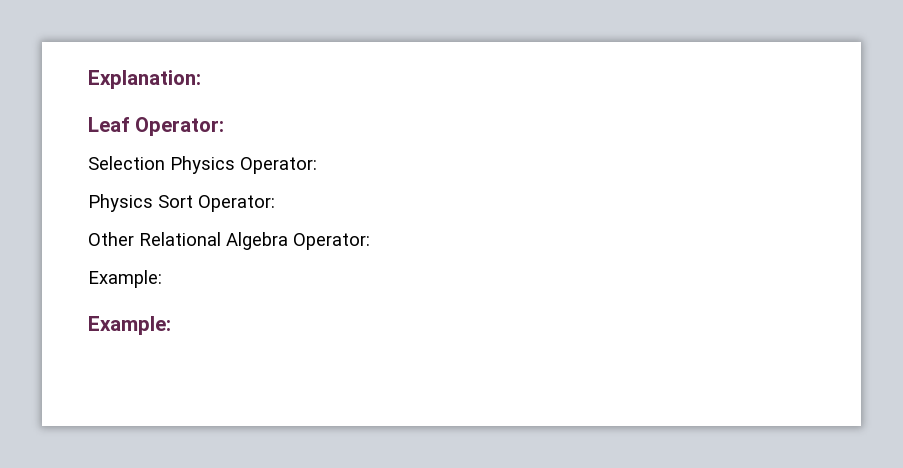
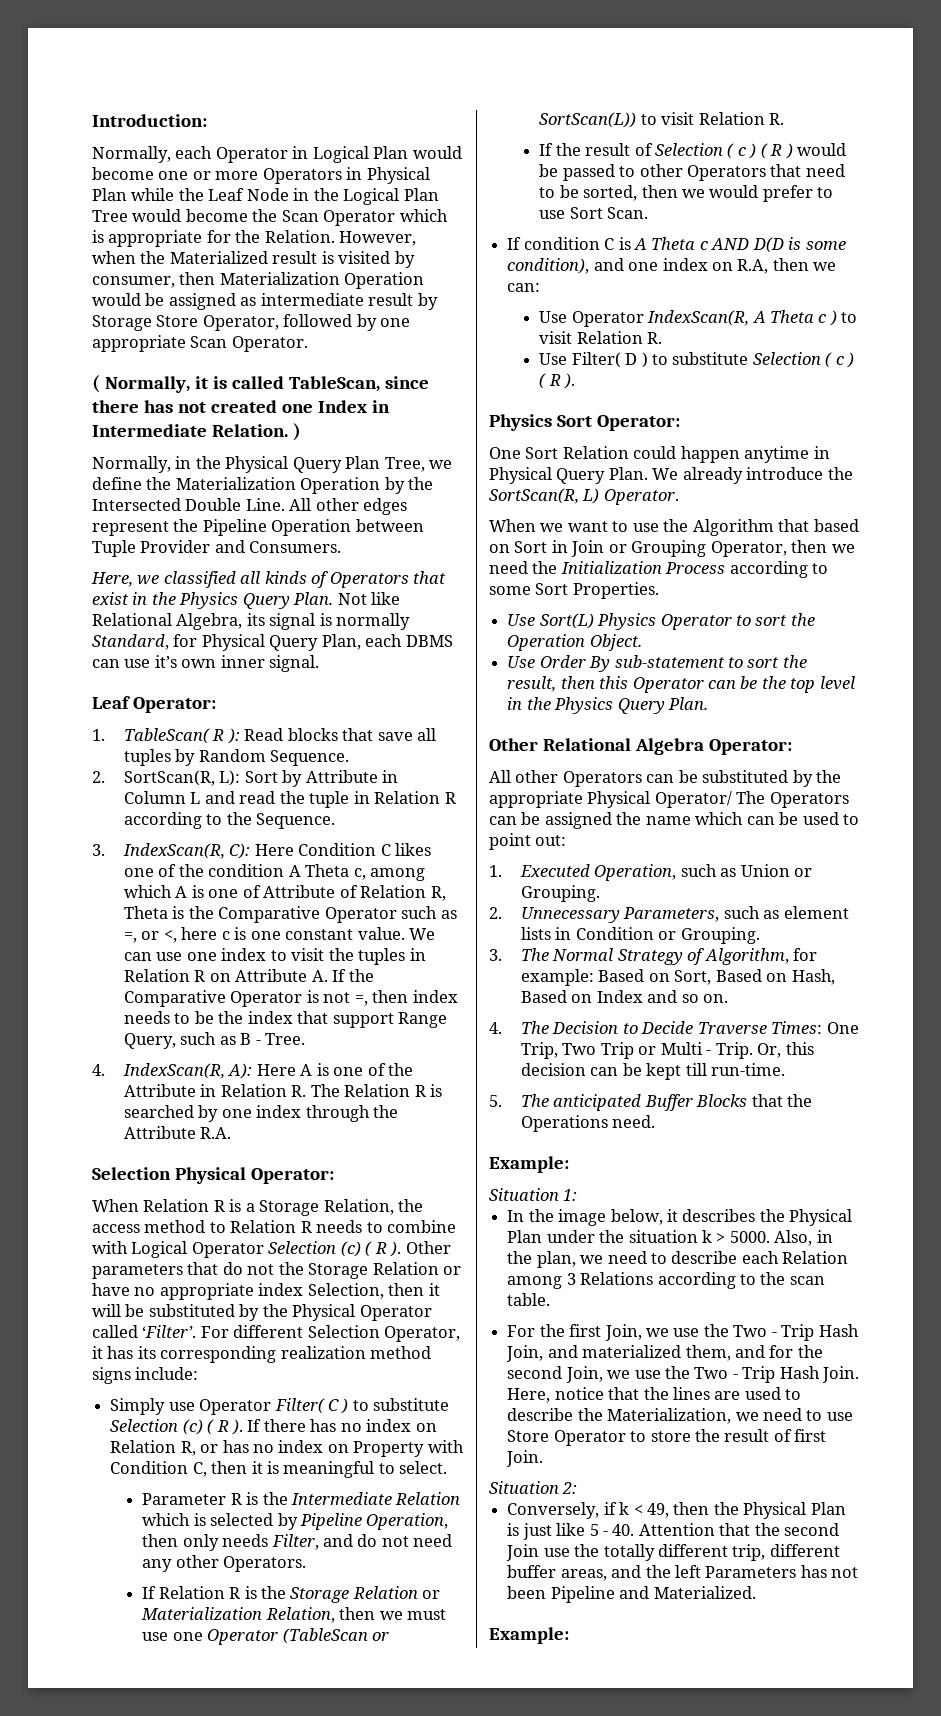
[88,70,201,89] [88,117,224,136] [88,156,317,174] [88,194,275,212] [88,232,370,250] [88,270,162,288] Explanation: // Leaf Operator: // Selection Physics Operator: // Physics Sort Operator: // Other Relational Algebra Operator: // Example: -> [92,114,207,127] [92,146,462,163] [92,167,430,184] [92,188,439,205] [92,209,448,226] [92,230,417,247] [92,251,415,268] [92,272,425,289] [92,293,438,310] [92,314,411,331] [92,335,308,352] [92,375,429,393] [92,400,390,413] [92,423,301,441] [92,456,453,473] [92,477,434,494] [92,498,408,515] [92,519,424,536] [92,540,342,557] [91,571,447,588] [92,592,401,609] [92,613,411,630] [92,634,453,651] [92,655,320,672] [92,696,216,713] [92,728,437,744] [124,749,350,766] [92,770,399,787] [124,791,456,808] [124,812,336,829] [92,843,432,859] [124,864,426,881] [124,885,446,901] [124,906,457,923] [124,927,436,943] [124,948,426,965] [124,969,374,982] [124,990,458,1007] [124,1011,448,1028] [124,1032,306,1049] [92,1063,414,1079] [124,1084,443,1097] [124,1105,399,1122] [124,1126,232,1139] [92,1167,334,1184] [92,1199,424,1216] [92,1220,457,1233] [92,1241,451,1258] [92,1262,462,1279] [92,1283,440,1300] [92,1304,432,1321] [92,1325,461,1342] [92,1346,432,1363] [92,1367,199,1384] [110,1398,450,1415] [110,1419,437,1435] [110,1440,464,1457] [110,1461,448,1478] [142,1492,461,1505] [142,1513,449,1530] [142,1534,453,1551] [142,1555,307,1572] [142,1586,441,1603] [141,1607,446,1623] [142,1628,389,1645] [539,112,784,128] [539,143,847,159] [539,164,845,181] [539,185,834,202] [539,207,649,219] [507,237,846,253] [507,258,837,274] [507,283,541,292] [539,310,858,327] [539,331,663,344] [539,352,855,368] [539,373,576,389] [489,414,680,431] [489,446,830,463] [489,467,853,484] [489,488,679,505] [489,519,859,536] [489,540,855,557] [489,561,829,578] [489,582,659,599] [507,613,815,630] [507,634,642,651] [507,655,807,672] [507,676,855,693] [507,697,708,714] [489,738,792,755] [489,770,842,787] [489,791,849,808] [489,812,860,829] [489,833,567,850] [489,864,813,881] [521,885,601,902] [489,906,849,923] [521,927,760,944] [489,948,818,965] [521,969,835,986] [521,990,729,1003] [489,1021,859,1035] [521,1042,814,1059] [521,1063,786,1080] [489,1094,813,1111] [521,1115,656,1132] [489,1156,569,1173] [489,1188,578,1201] [507,1209,853,1226] [507,1230,833,1246] [507,1251,849,1268] [507,1272,825,1289] [507,1293,551,1306] [507,1324,859,1341] [506,1345,823,1362] [507,1366,860,1383] [507,1387,802,1403] [507,1408,853,1424] [507,1429,827,1446] [506,1450,544,1467] [489,1481,578,1494] [507,1502,846,1519] [507,1523,840,1540] [506,1544,840,1561] [507,1565,859,1581] [507,1586,756,1603] Introduction: // Normally, each Operator in Logical Plan would become one or more Operators in Physical Plan while the Leaf Node in the Logical Plan Tree would become the Scan Operator which is appropriate for the Relation. However, when the Materialized result is visited by consumer, then Materialization Operation would be assigned as intermediate result by Storage Store Operator, followed by one appropriate Scan Operator. // ( Normally, it is called TableScan, since there has not created one Index in Intermediate Relation. ) // Normally, in the Physical Query Plan Tree, we define the Materialization Operation by the Intersected Double Line. All other edges represent the Pipeline Operation between Tuple Provider and Consumers. // Here, we classified all kinds of Operators that exist in the Physics Query Plan. Not like Relational Algebra, its signal is normally Standard, for Physical Query Plan, each DBMS can use it’s own inner signal. // Leaf Operator: // 1. TableScan( R ): Read blocks that save all tuples by Random Sequence. // 2. SortScan(R, L): Sort by Attribute in Column L and read the tuple in Relation R according to the Sequence. // 3. IndexScan(R, C): Here Condition C likes one of the condition A Theta c, among which A is one of Attribute of Relation R, Theta is the Comparative Operator such as =, or <, here c is one constant value. We can use one index to visit the tuples in Relation R on Attribute A. If the Comparative Operator is not =, then index needs to be the index that support Range Query, such as B - Tree. // 4. IndexScan(R, A): Here A is one of the Attribute in Relation R. The Relation R is searched by one index through the Attribute R.A. // Selection Physical Operator: // When Relation R is a Storage Relation, the access method to Relation R needs to combine with Logical Operator Selection (c) ( R ). Other parameters that do not the Storage Relation or have no appropriate index Selection, then it will be substituted by the Physical Operator called ‘Filter’. For different Selection Operator, it has its corresponding realization method signs include: // Simply use Operator Filter( C ) to substitute Selection (c) ( R ). If there has no index on Relation R, or has no index on Property with Condition C, then it is meaningful to select. // Parameter R is the Intermediate Relation which is selected by Pipeline Operation, then only needs Filter, and do not need any other Operators. // If Relation R is the Storage Relation or Materialization Relation, then we must use one Operator (TableScan or SortScan(L)) to visit Relation R. // If the result of Selection ( c ) ( R ) would be passed to other Operators that need to be sorted, then we would prefer to use Sort Scan. // If condition C is A Theta c AND D(D is some condition), and one index on R.A, then we can: // Use Operator IndexScan(R, A Theta c ) to visit Relation R. // Use Filter( D ) to substitute Selection ( c ) ( R ). // Physics Sort Operator: // One Sort Relation could happen anytime in Physical Query Plan. We already introduce the SortScan(R, L) Operator. // When we want to use the Algorithm that based on Sort in Join or Grouping Operator, then we need the Initialization Process according to some Sort Properties. // Use Sort(L) Physics Operator to sort the Operation Object. // Use Order By sub-statement to sort the result, then this Operator can be the top level in the Physics Query Plan. // Other Relational Algebra Operator: // All other Operators can be substituted by the appropriate Physical Operator/ The Operators can be assigned the name which can be used to point out: // 1. Executed Operation, such as Union or Grouping. // 2. Unnecessary Parameters, such as element lists in Condition or Grouping. // 3. The Normal Strategy of Algorithm, for example: Based on Sort, Based on Hash, Based on Index and so on. // 4. The Decision to Decide Traverse Times: One Trip, Two Trip or Multi - Trip. Or, this decision can be kept till run-time. // 5. The anticipated Buffer Blocks that the Operations need. // Example: // Situation 1: // In the image below, it describes the Physical Plan under the situation k > 5000. Also, in the plan, we need to describe each Relation among 3 Relations according to the scan table. // For the first Join, we use the Two - Trip Hash Join, and materialized them, and for the second Join, we use the Two - Trip Hash Join. Here, notice that the lines are used to describe the Materialization, we need to use Store Operator to store the result of first Join. // Situation 2: // Conversely, if k < 49, then the Physical Plan is just like 5 - 40. Attention that the second Join use the totally different trip, different buffer areas, and the left Parameters has not been Pipeline and Materialized.

